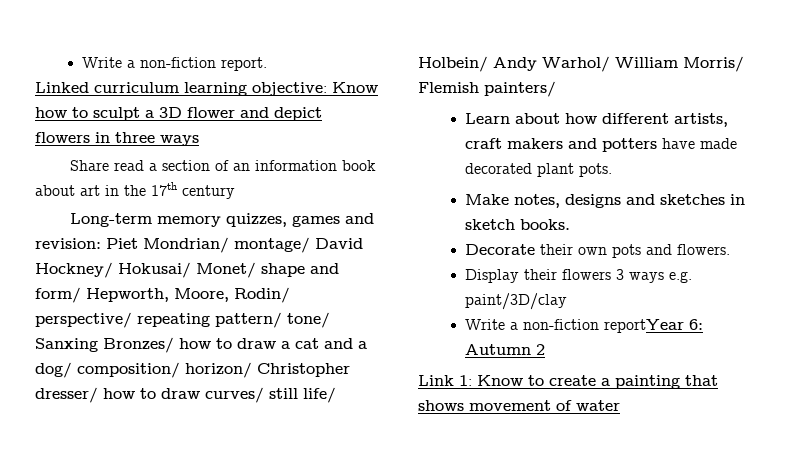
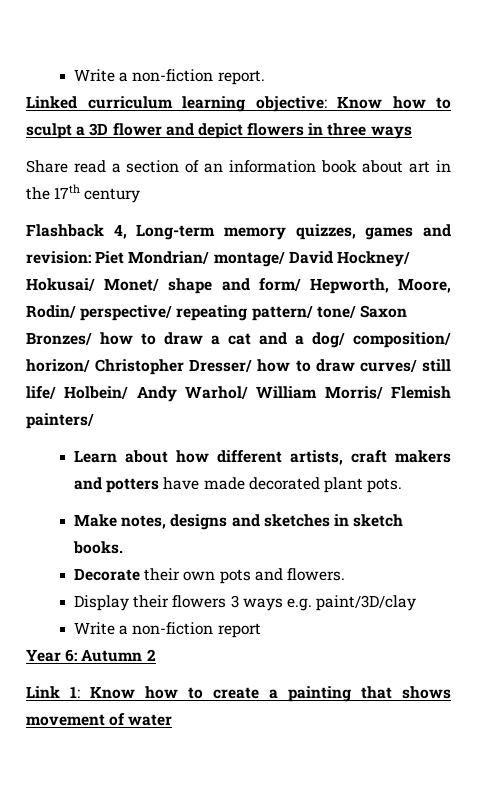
(235, 192) none -> [26,224,127,239] Flashback 4,
[35,338,98,352] Sanxing -> [359,305,407,318] Saxon
[35,387,98,403] dresser/ -> [189,359,253,372] Dresser/
[604,319,685,333] reportYear -> [217,623,261,638] [26,649,61,662] report // Year
(523, 380) none -> [145,686,178,699] how

